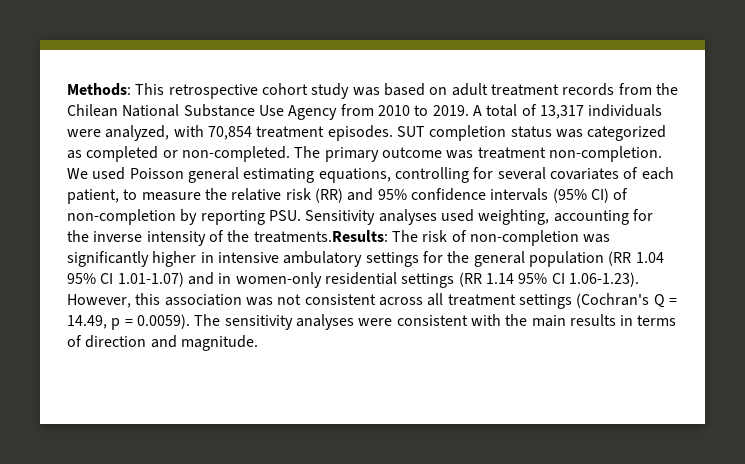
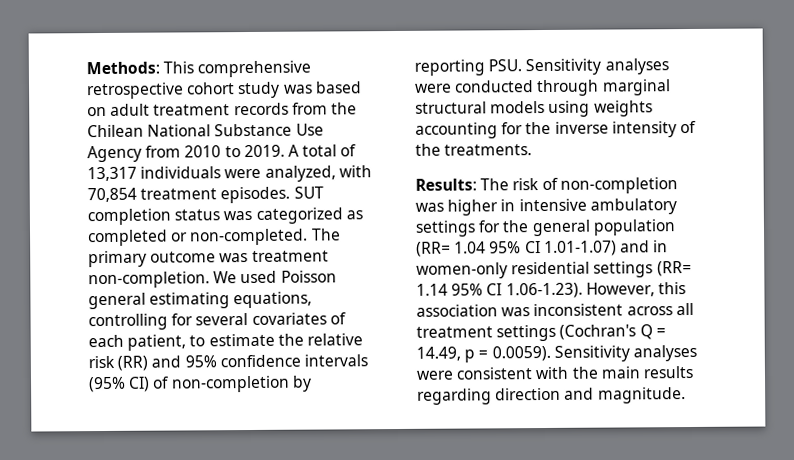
(165, 89) none -> [197,60,312,78] comprehensive
[141,192,201,201] measure -> [208,333,275,347] estimate
[440,209,550,225] used weighting, -> [415,79,671,97] [415,100,653,117] were conducted through marginal structural models using weights
[253,230,388,243] treatments.Results: -> [444,144,533,156] [415,178,477,191] treatments. // Results:
[67,251,149,267] significantly -> (444, 207) none
[608,251,632,266] (RR -> [416,241,451,257] (RR=
[458,272,482,287] (RR -> [656,260,692,277] (RR=
[277,294,376,305] not consistent -> [533,303,624,317] inconsistent
[194,314,293,330] The sensitivity -> [553,345,630,362] Sensitivity
[620,315,677,326] [67,335,82,347] in terms of -> [417,388,492,405] regarding

